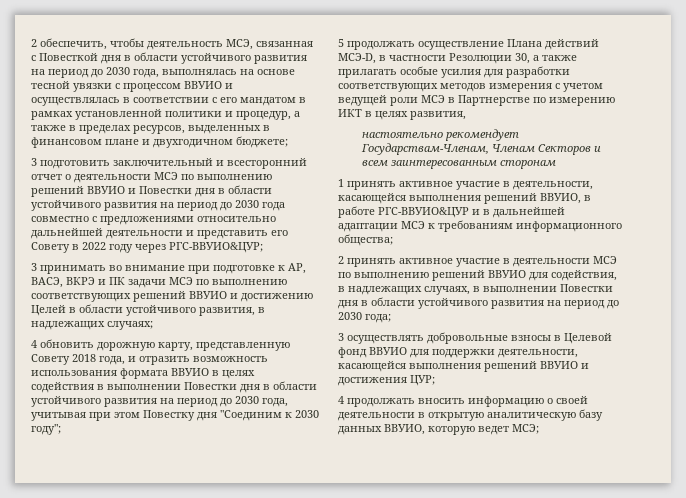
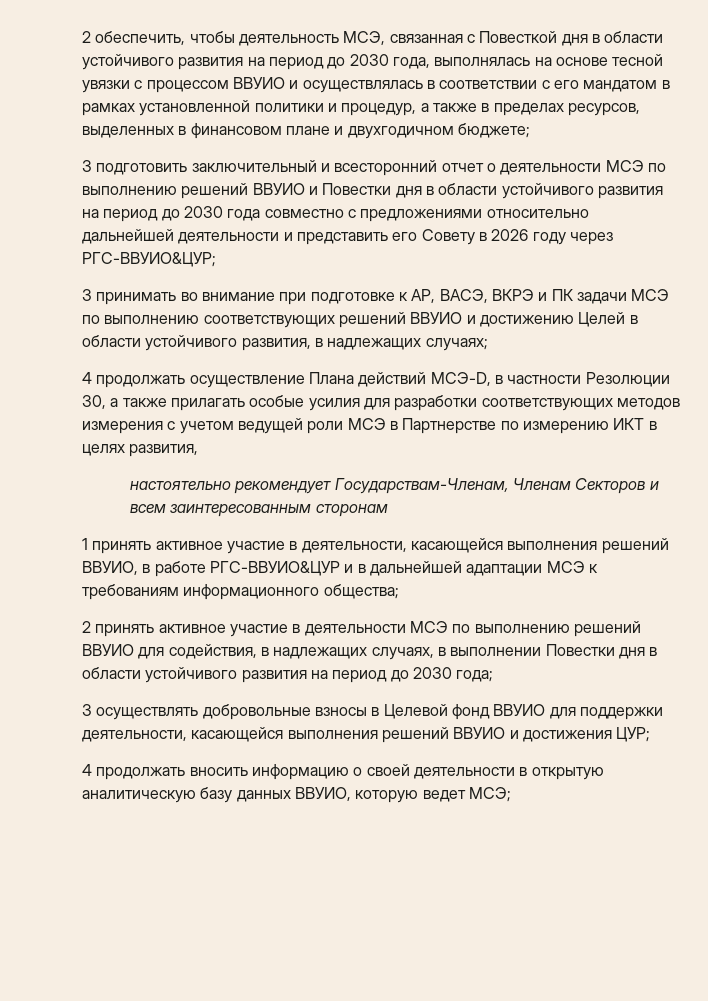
[82,242,106,250] 2022 -> [491,229,529,241] 2026
[40,339,290,351] [31,354,268,365] [31,368,255,379] [31,381,317,393] [31,396,288,407] [31,410,319,421] [31,424,61,435] [338,39,344,47] обновить дорожную карту, представленную Совету 2018 года, и отразить возможность использования формата ВВУИО в целях содействия в выполнении Повестки дня в области устойчивого развития на период до 2030 года, учитывая при этом Повестку дня "Соединим к 2030 году"; // 5 -> (92, 378) none

